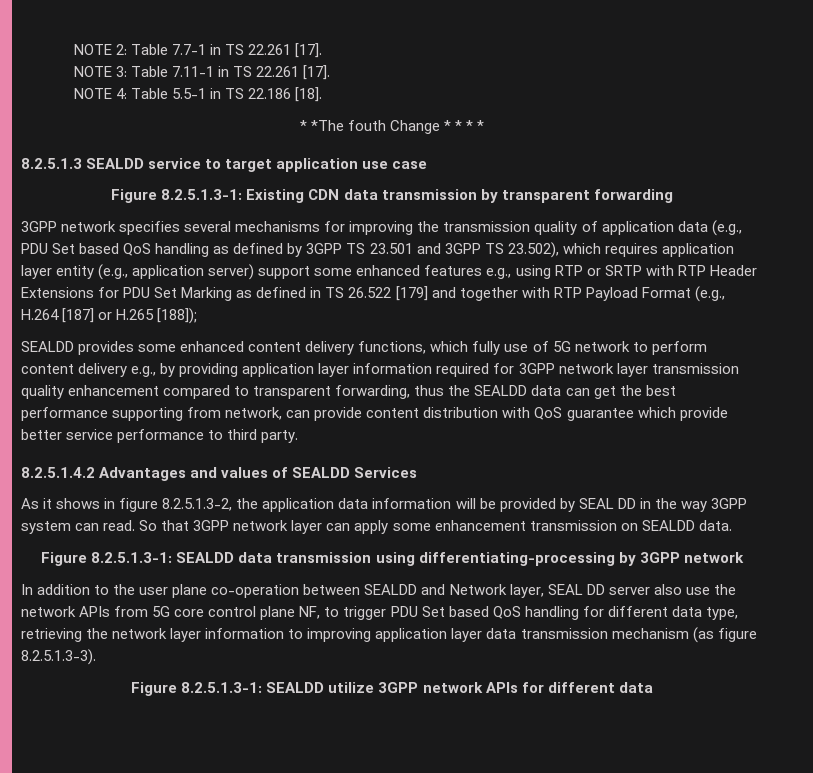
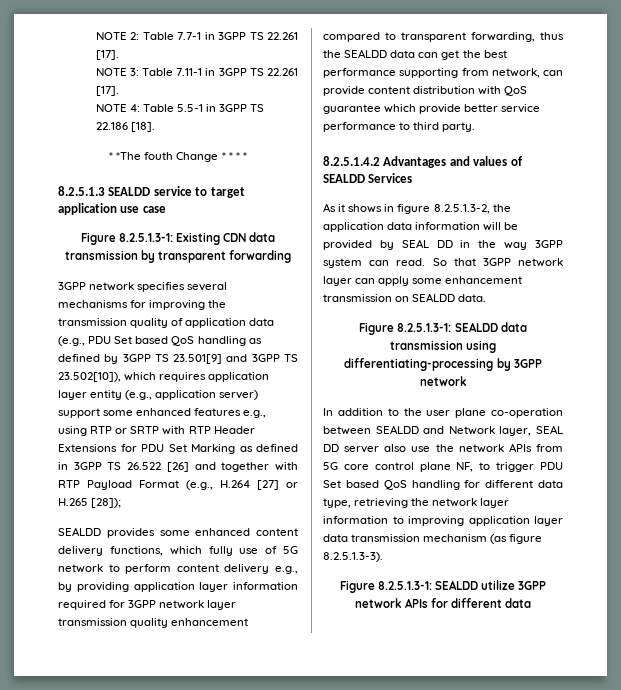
(222, 49) none -> [218,32,247,40] 3GPP
(230, 71) none -> [218,68,247,76] 3GPP
(222, 93) none -> [219,104,248,112] 3GPP
[369,243,413,254] 23.501 -> [173,354,223,364] 23.501[9]
[507,242,559,258] 23.502), -> [58,372,121,382] 23.502[10]),
(322, 292) none -> [73,462,102,470] 3GPP
[395,286,428,301] [179] -> [166,462,189,472] [26]
[62,308,95,323] [187] -> [257,480,279,490] [27]
[157,308,198,324] [188]); -> [91,498,122,508] [28]);

